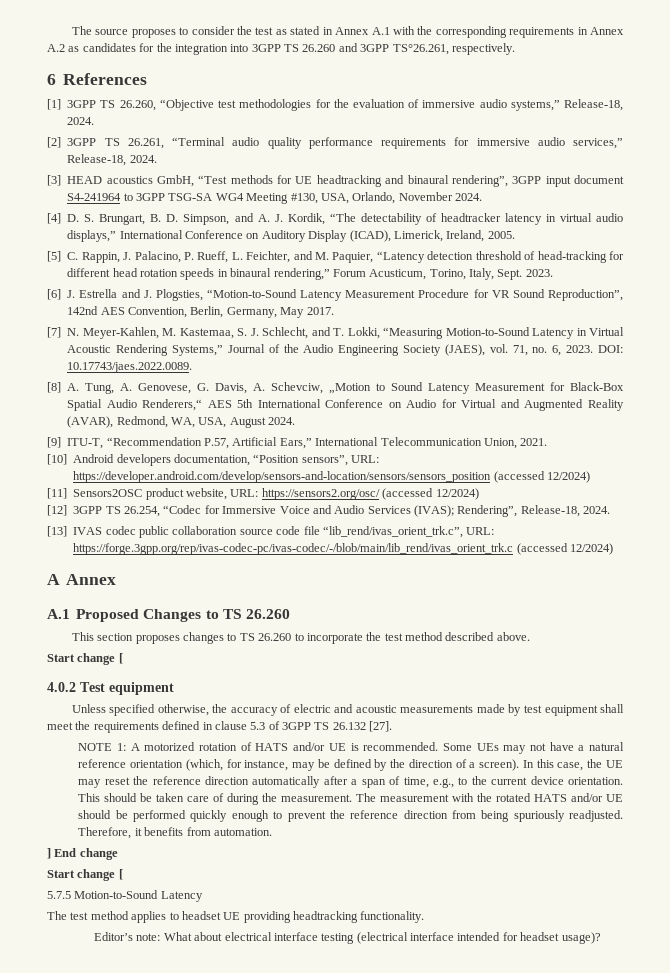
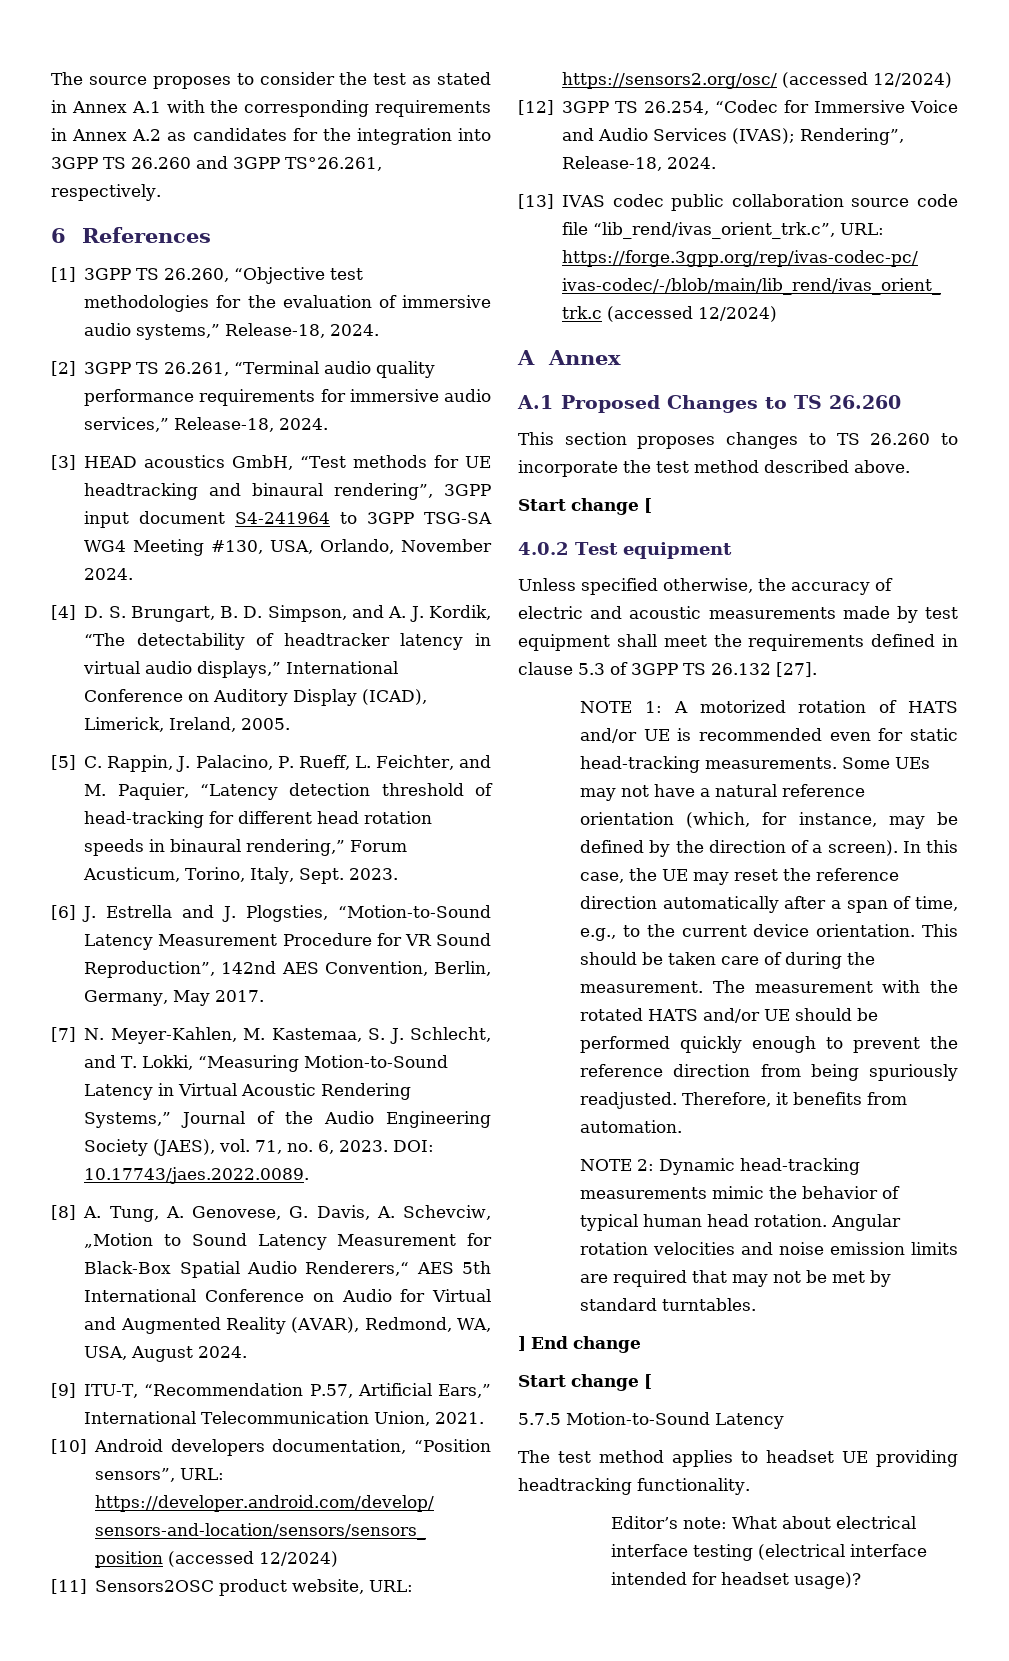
[363,742,439,751] recommended. -> [699,728,958,741] [580,756,838,773] recommended even for static head-tracking measurements.
(272, 832) none -> [580,1158,861,1175] [580,1186,901,1199] [580,1214,902,1231] [580,1242,958,1255] [580,1270,892,1287] [580,1298,757,1311] // NOTE 2: Dynamic head-tracking measurements mimic the behavior of typical human head rotation. Angular rotation velocities and noise emission limits are required that may not be met by standard turntables.

